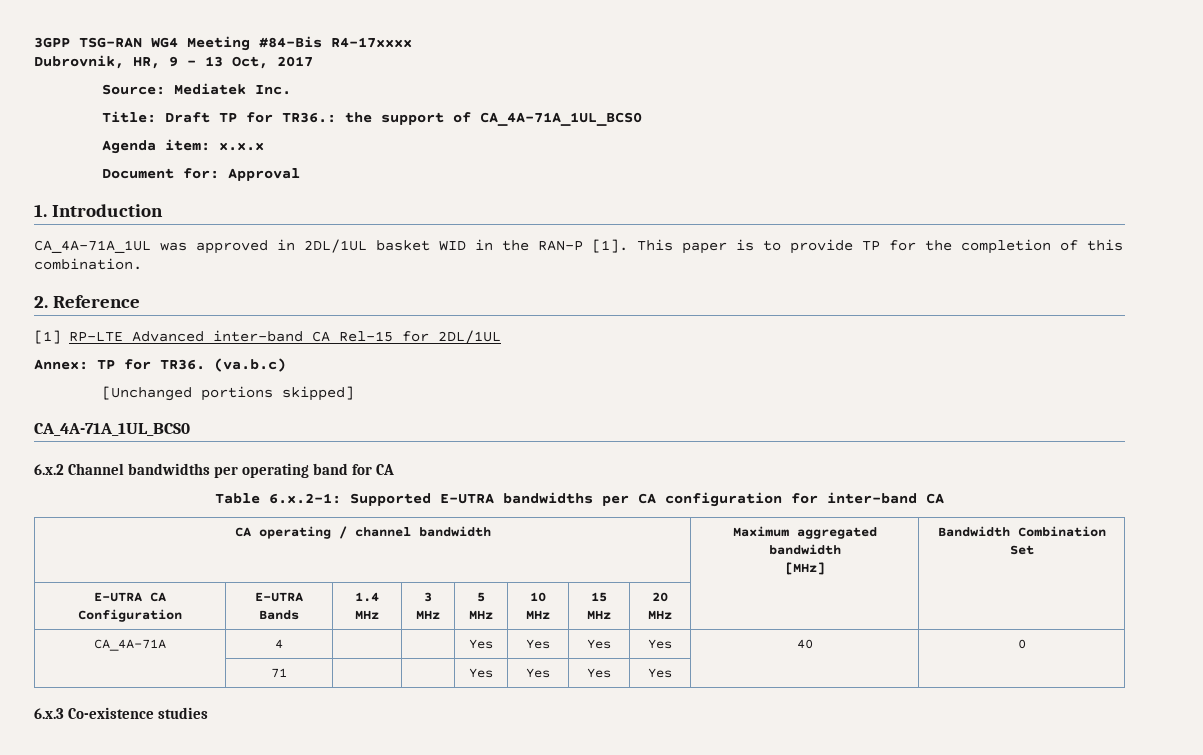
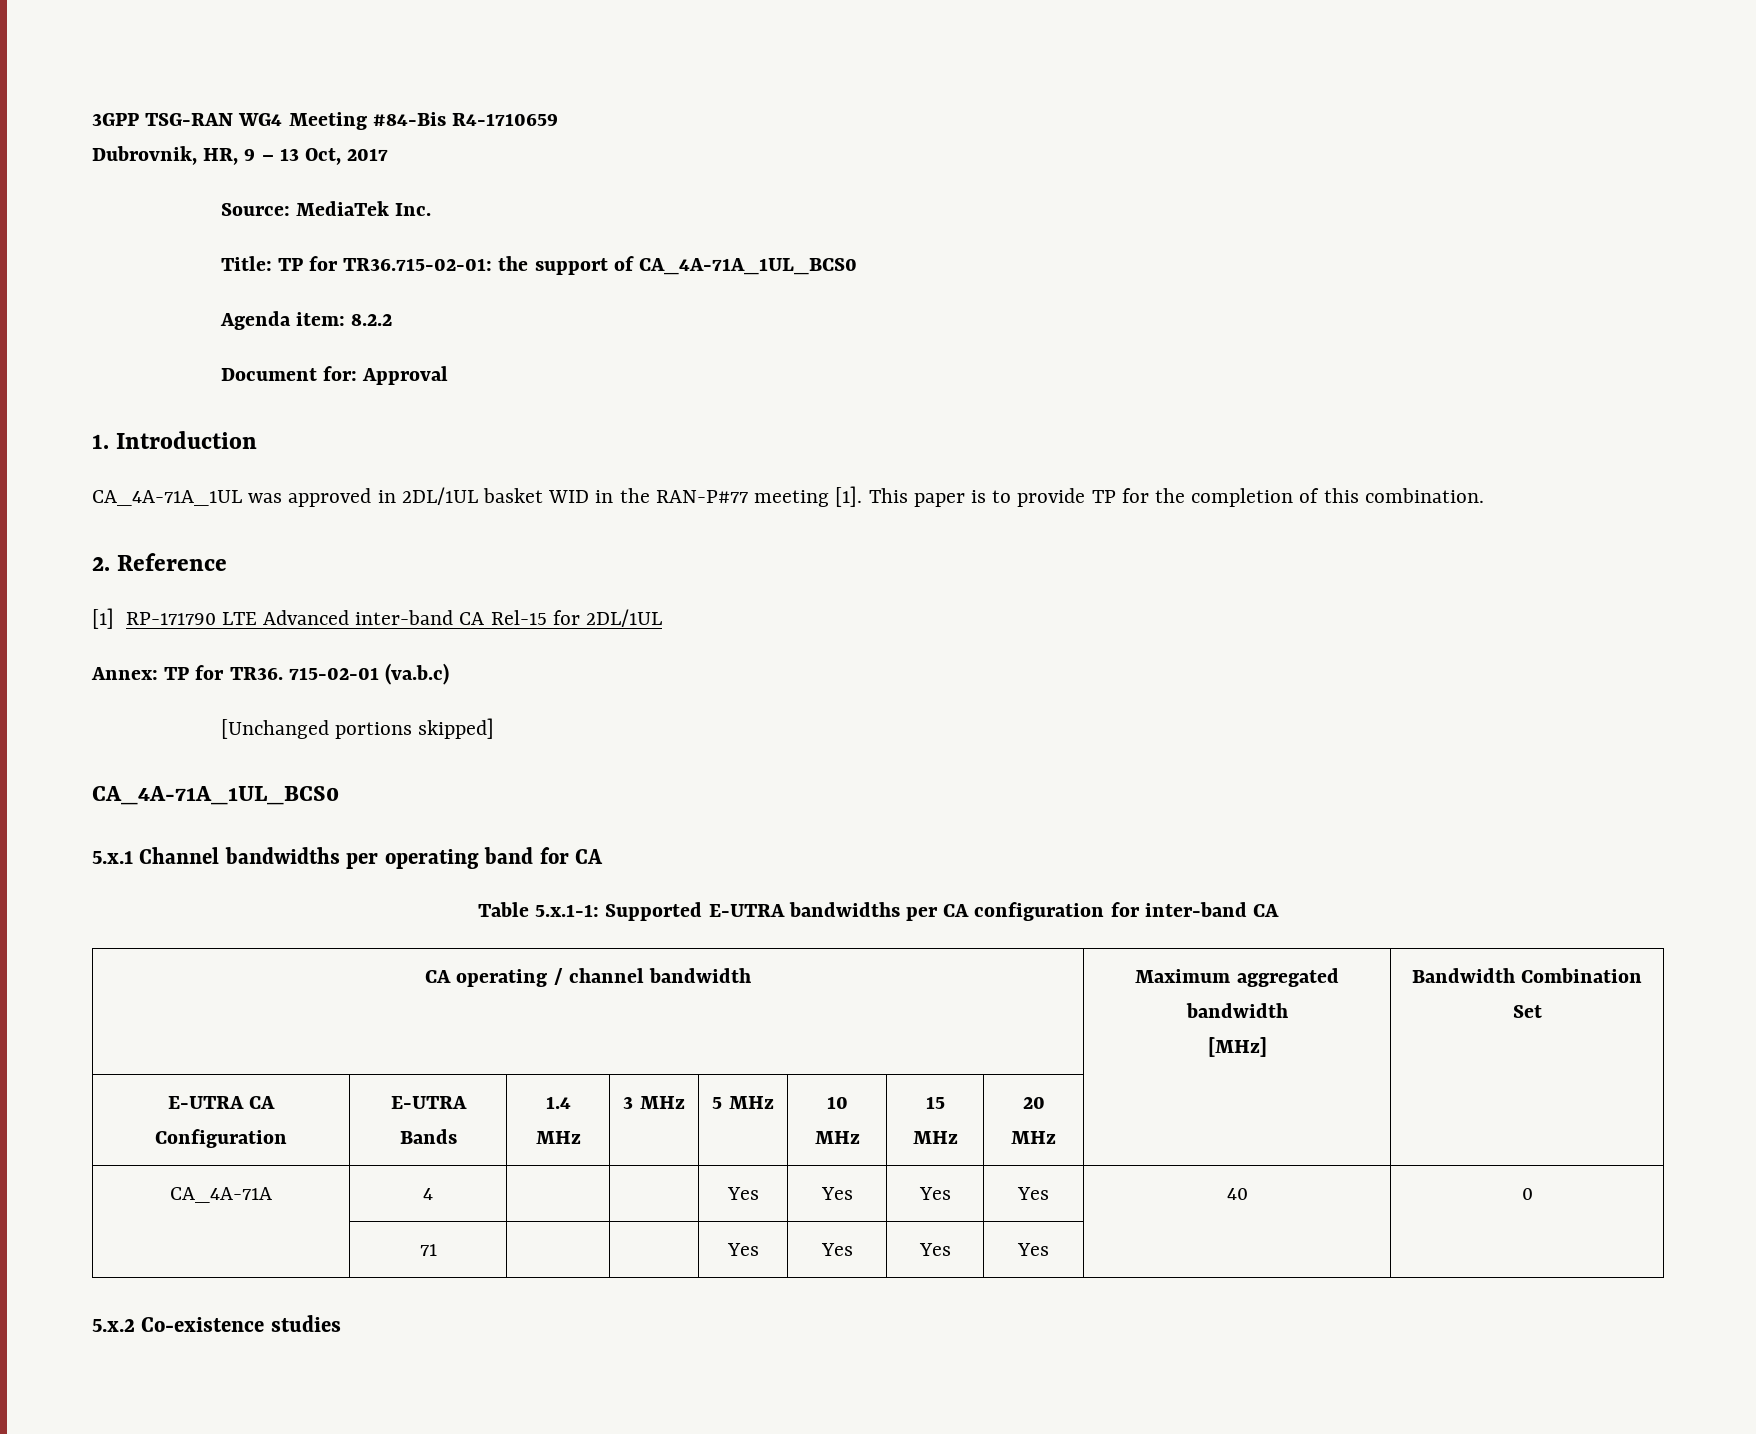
[331,37,412,48] R4-17xxxx -> [452,113,559,126] R4-1710659
[174,83,247,95] Mediatek -> [295,201,389,216] MediaTek
[165,112,337,123] Draft TP for TR36.: -> [277,256,493,271] TP for TR36.715-02-01:
[219,142,265,151] x.x.x -> [350,313,392,326] 8.2.2
[538,240,583,251] RAN-P -> [655,490,830,507] RAN-P#77 meeting
[68,331,123,342] RP-LTE -> [125,612,257,625] RP-171790 LTE
(205, 364) none -> [288,667,379,680] 715-02-01
[34,464,64,475] 6.x.2 -> [92,851,133,864] 5.x.1
[269,493,341,504] 6.x.2-1: -> [535,904,600,917] 5.x.1-1:
[34,708,64,719] 6.x.3 -> [92,1319,135,1332] 5.x.2

